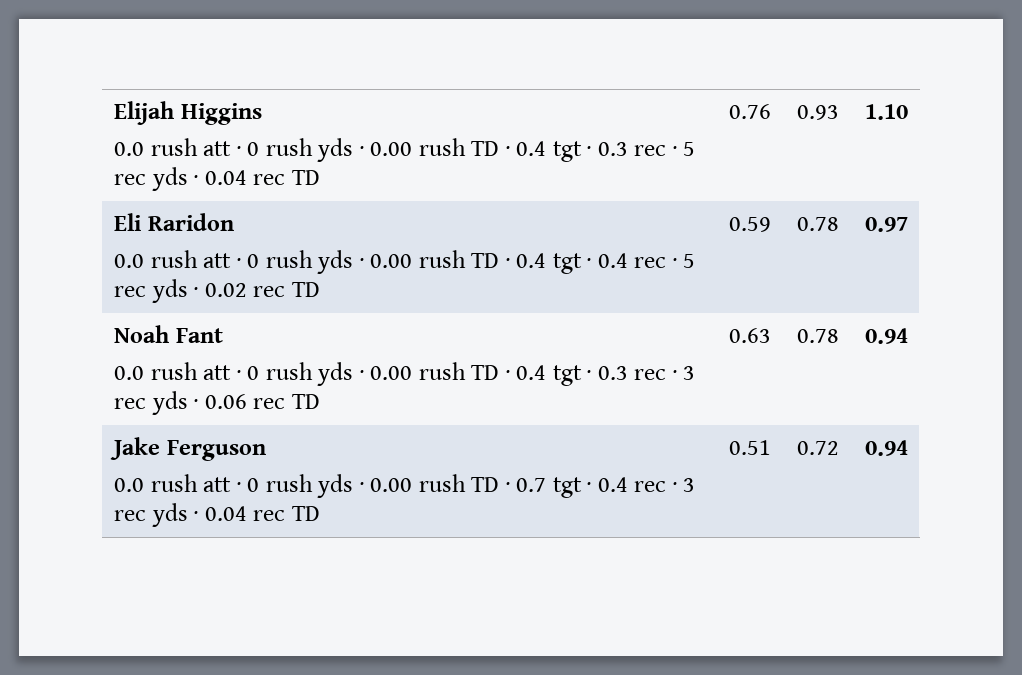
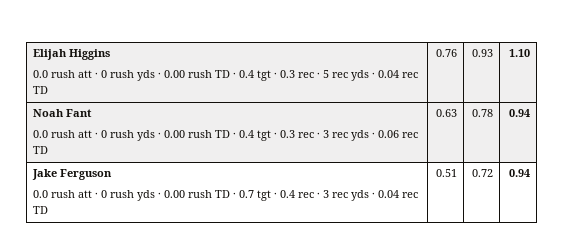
[114,213,234,231] [114,250,696,274] [114,279,320,303] [728,217,771,232] [796,217,839,231] [864,217,908,232] // Eli Raridon // 0.0 rush att · 0 rush yds · 0.00 rush TD · 0.4 tgt · 0.4 rec · 5 rec yds · 0.02 rec TD | 0.59 | 0.78 | 0.97 -> (530, 53) none

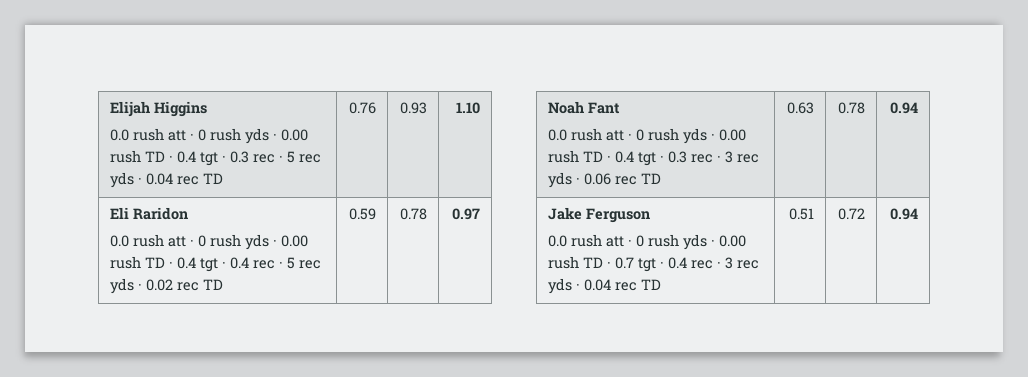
(530, 53) none -> [109,207,188,220] [109,234,308,250] [109,256,321,272] [109,278,223,294] [349,208,377,220] [400,208,428,220] [452,208,481,220] // Eli Raridon // 0.0 rush att · 0 rush yds · 0.00 rush TD · 0.4 tgt · 0.4 rec · 5 rec yds · 0.02 rec TD | 0.59 | 0.78 | 0.97

